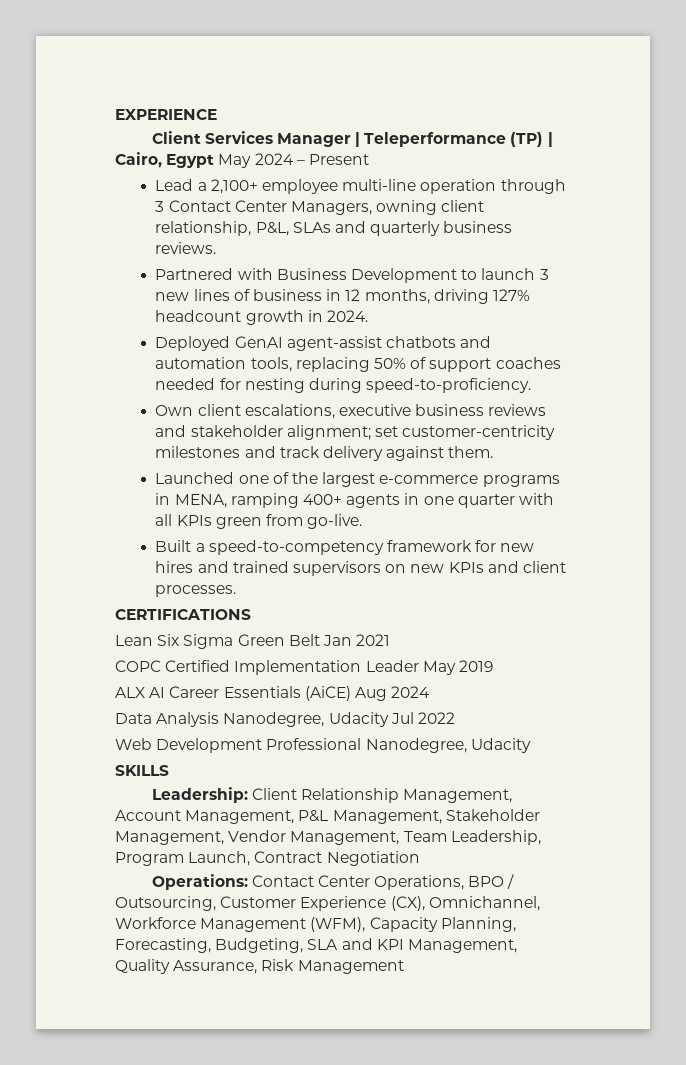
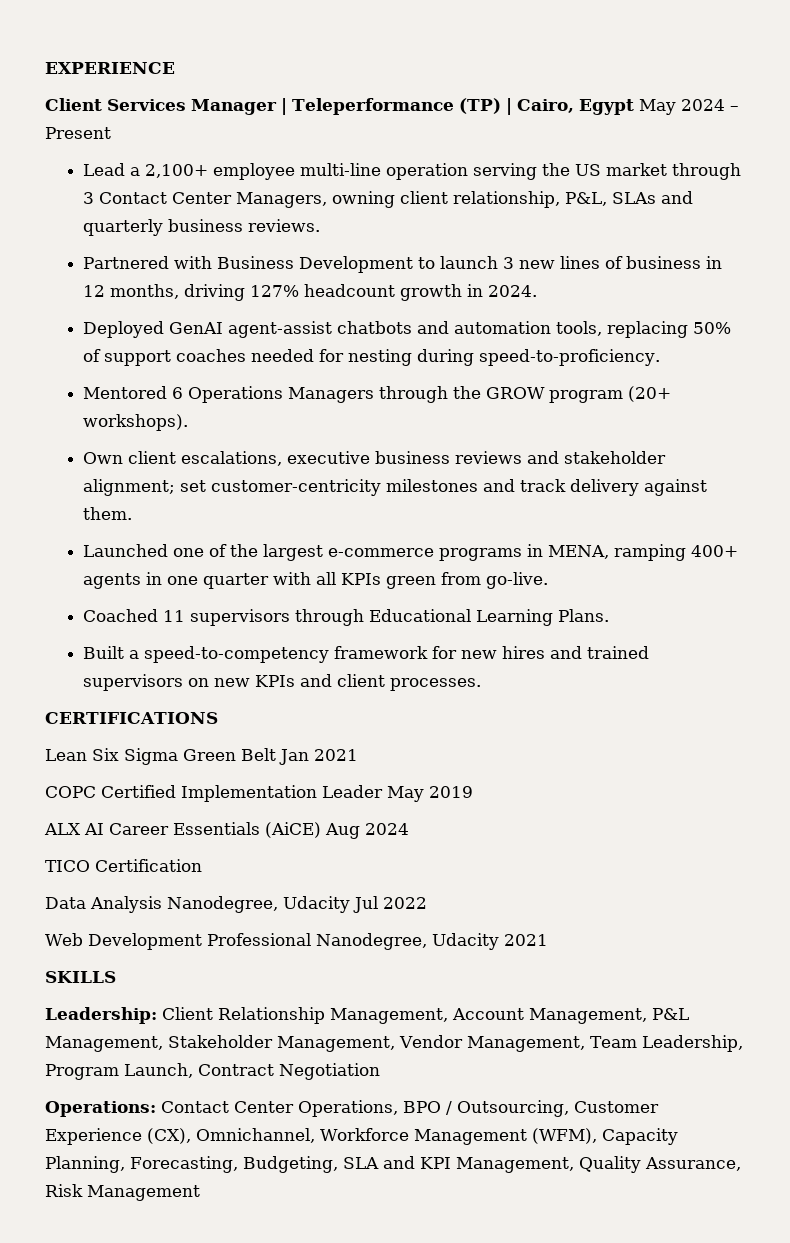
(497, 186) none -> [472,163,667,180] serving the US market
(532, 385) none -> [82,386,671,403] [82,414,188,431] // Mentored 6 Operations Managers through the GROW program (20+ workshops).
(363, 521) none -> [82,609,609,626] // Coached 11 supervisors through Educational Learning Plans.
(431, 692) none -> [45,859,202,872] // TICO Certification
(531, 745) none -> [503,934,548,946] 2021

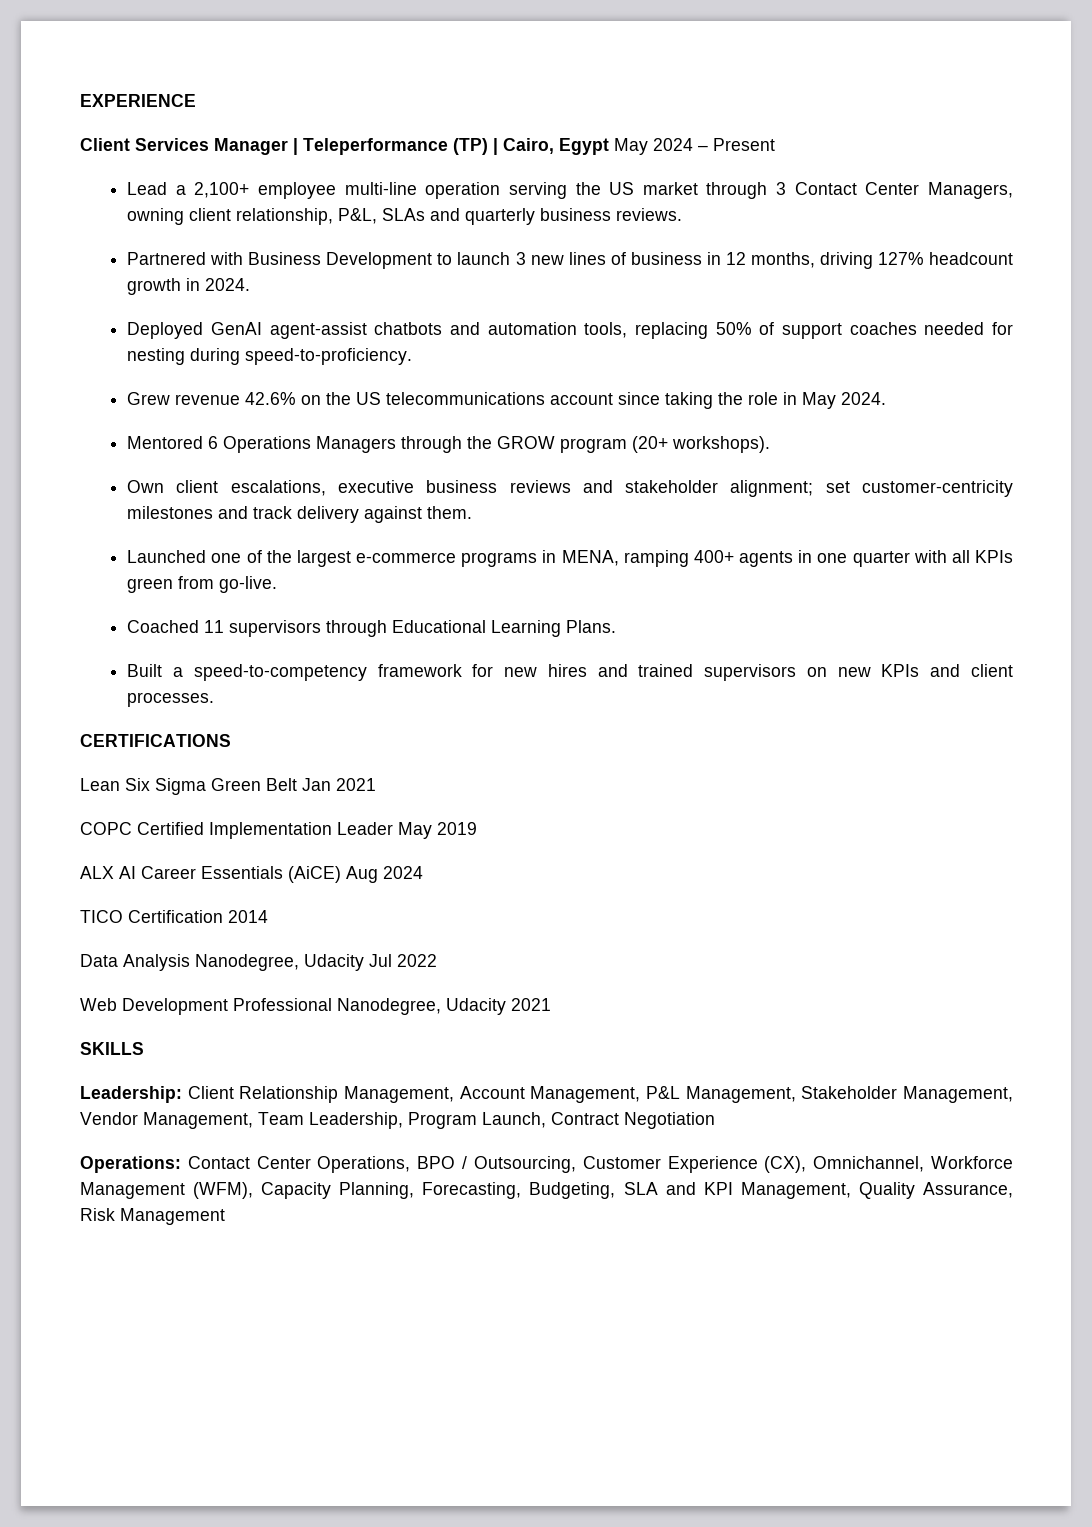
(660, 357) none -> [127,392,887,409] // Grew revenue 42.6% on the US telecommunications account since taking the role in May 2024.
(202, 865) none -> [228,910,268,923] 2014

